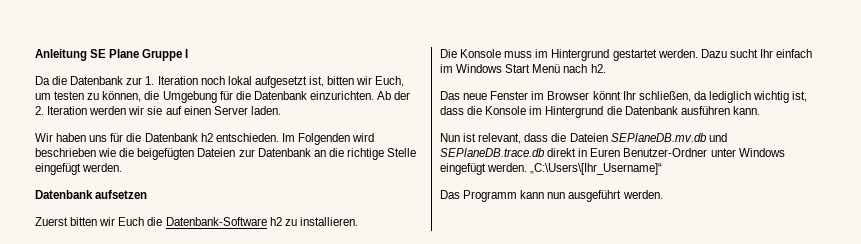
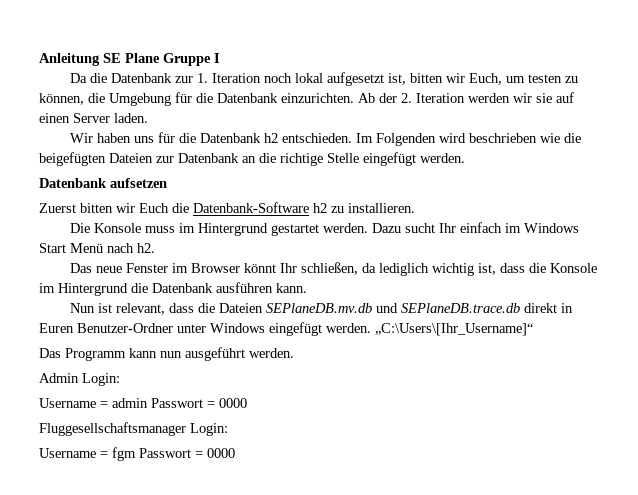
(663, 194) none -> [39,373,120,386] [39,398,247,408] [39,422,228,436] [39,447,235,461] // Admin Login: // Username = admin Passwort = 0000 // Fluggesellschaftsmanager Login: // Username = fgm Passwort = 0000

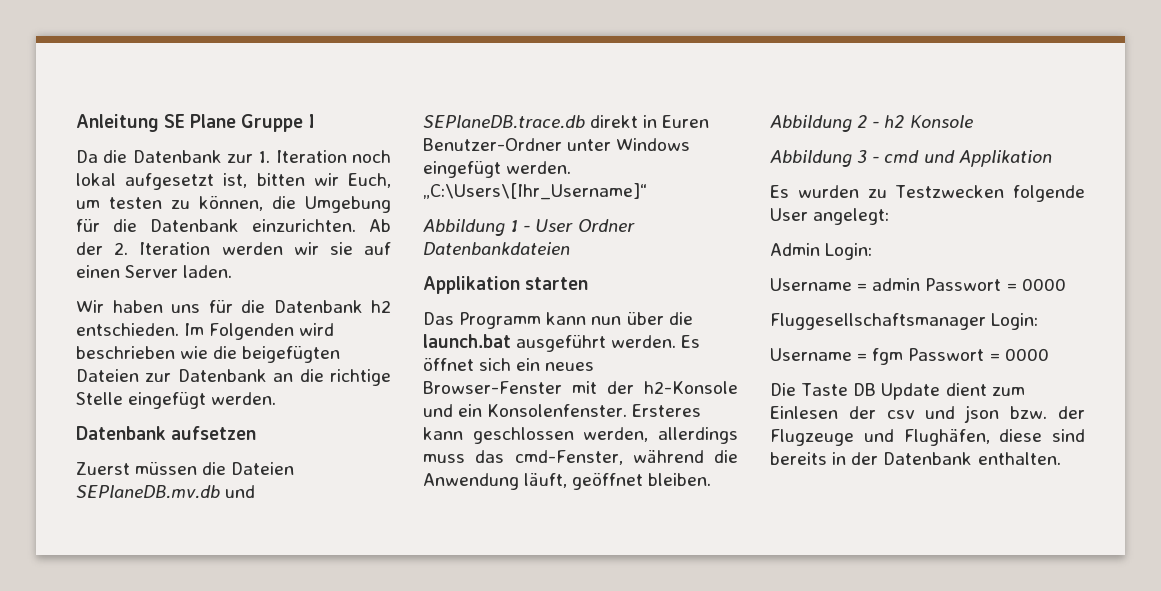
[80,202,415,213] [69,222,579,236] [39,243,155,253] [69,262,597,276] [39,282,307,296] [69,303,194,315] bitten wir Euch die Datenbank-Software h2 zu installieren. // Die Konsole muss im Hintergrund gestartet werden. Dazu sucht Ihr einfach im Windows Start Menü nach h2. // Das neue Fenster im Browser könnt Ihr schließen, da lediglich wichtig ist, dass die Konsole im Hintergrund die Datenbank ausführen kann. // Nun ist relevant, dass -> [135,462,198,475] müssen
(533, 329) none -> [423,219,635,236] [423,242,570,255] [423,276,589,294] // Abbildung 1 - User Ordner Datenbankdateien // Applikation starten
(182, 354) none -> [626,312,693,325] [423,334,511,348] über die launch.bat
(294, 353) none -> [681,335,701,348] [423,357,595,371] [423,381,738,394] [423,404,702,417] [423,427,738,444] [423,450,738,465] [423,472,712,490] [770,115,973,132] [770,150,1052,167] [770,185,1085,202] [770,208,890,225] Es öffnet sich ein neues Browser-Fenster mit der h2-Konsole und ein Konsolenfenster. Ersteres kann geschlossen werden, allerdings muss das cmd-Fenster, während die Anwendung läuft, geöffnet bleiben. // Abbildung 2 - h2 Konsole // Abbildung 3 - cmd und Applikation // Es wurden zu Testzwecken folgende User angelegt:
(235, 453) none -> [770,383,1025,400] [770,405,1085,423] [770,429,1085,446] [770,452,1061,465] // Die Taste DB Update dient zum Einlesen der csv und json bzw. der Flugzeuge und Flughäfen, diese sind bereits in der Datenbank enthalten.

